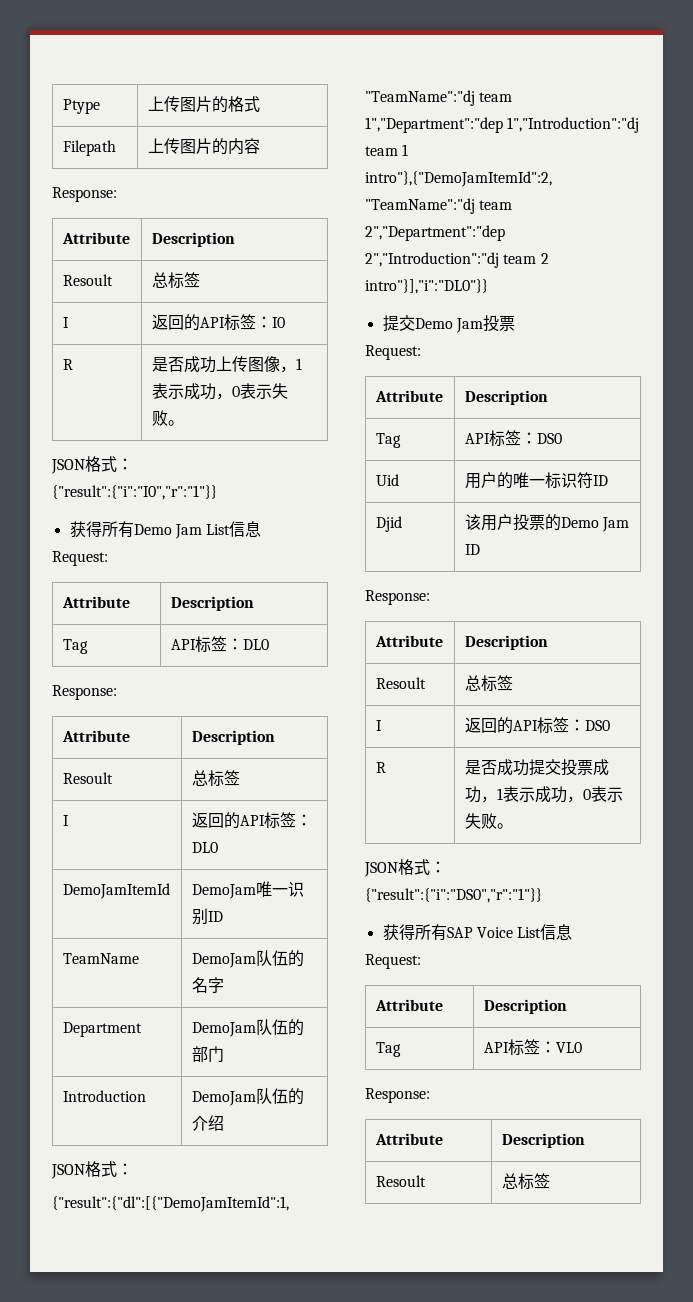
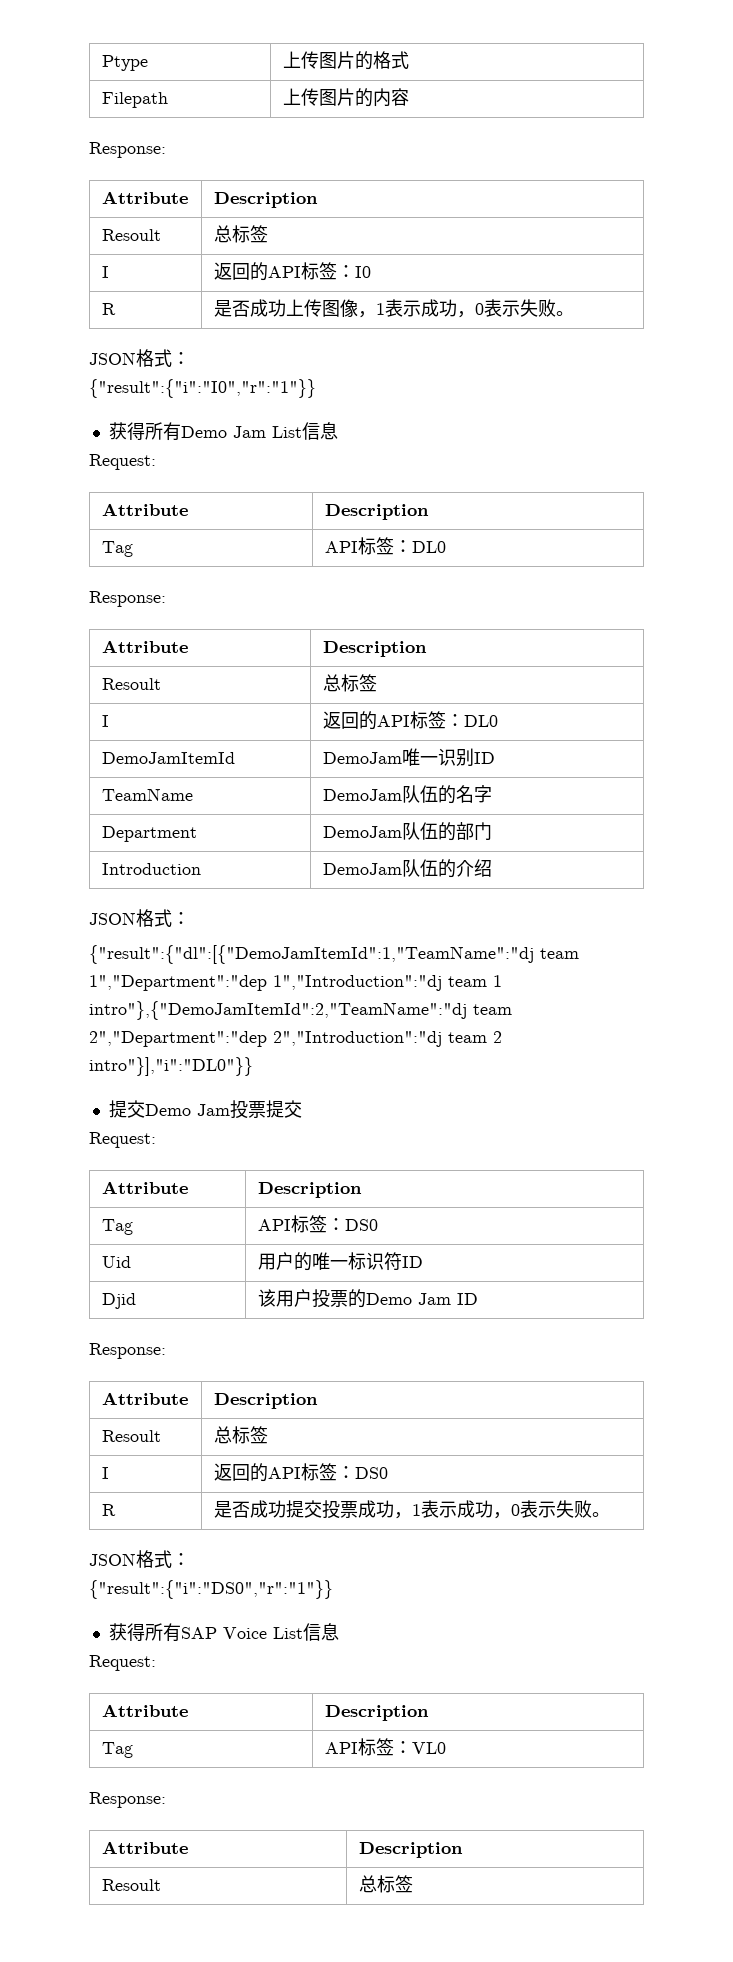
(515, 323) none -> [265,1100,302,1118] 提交

